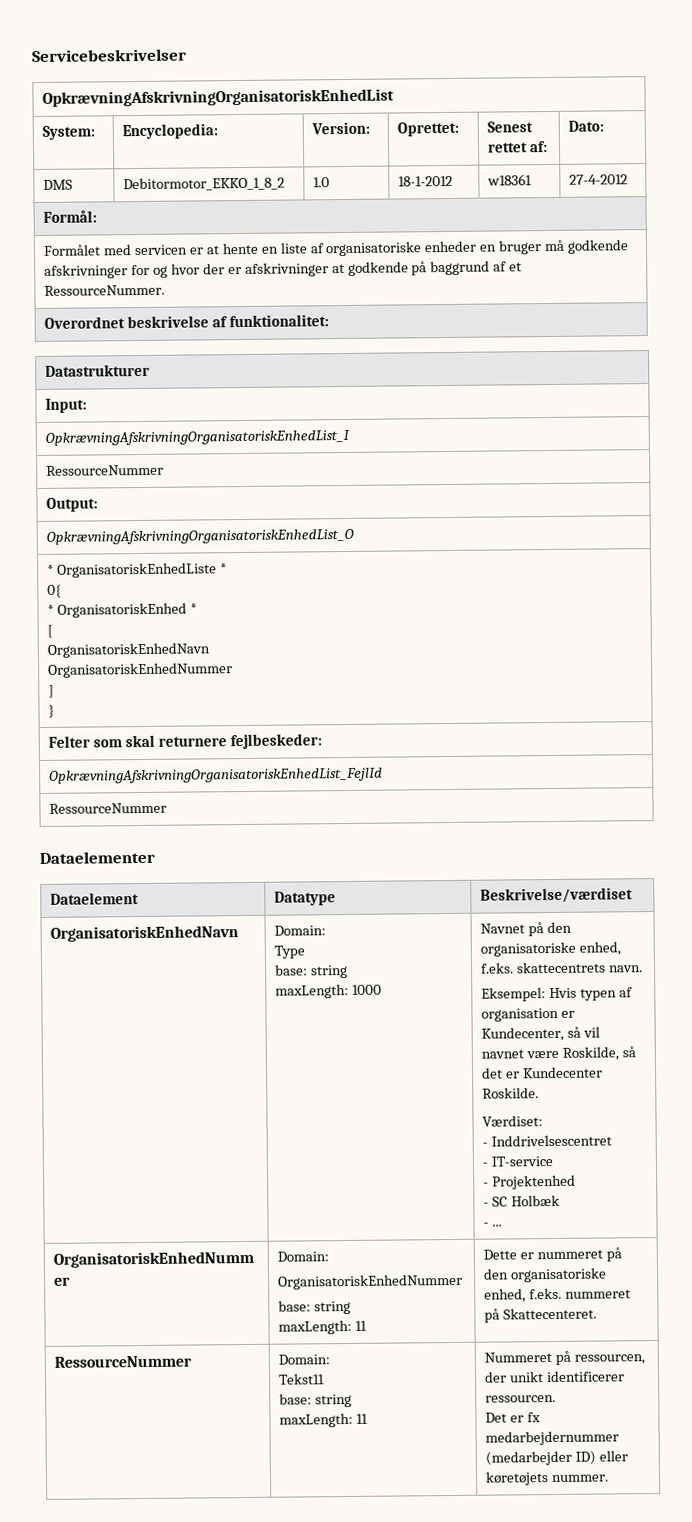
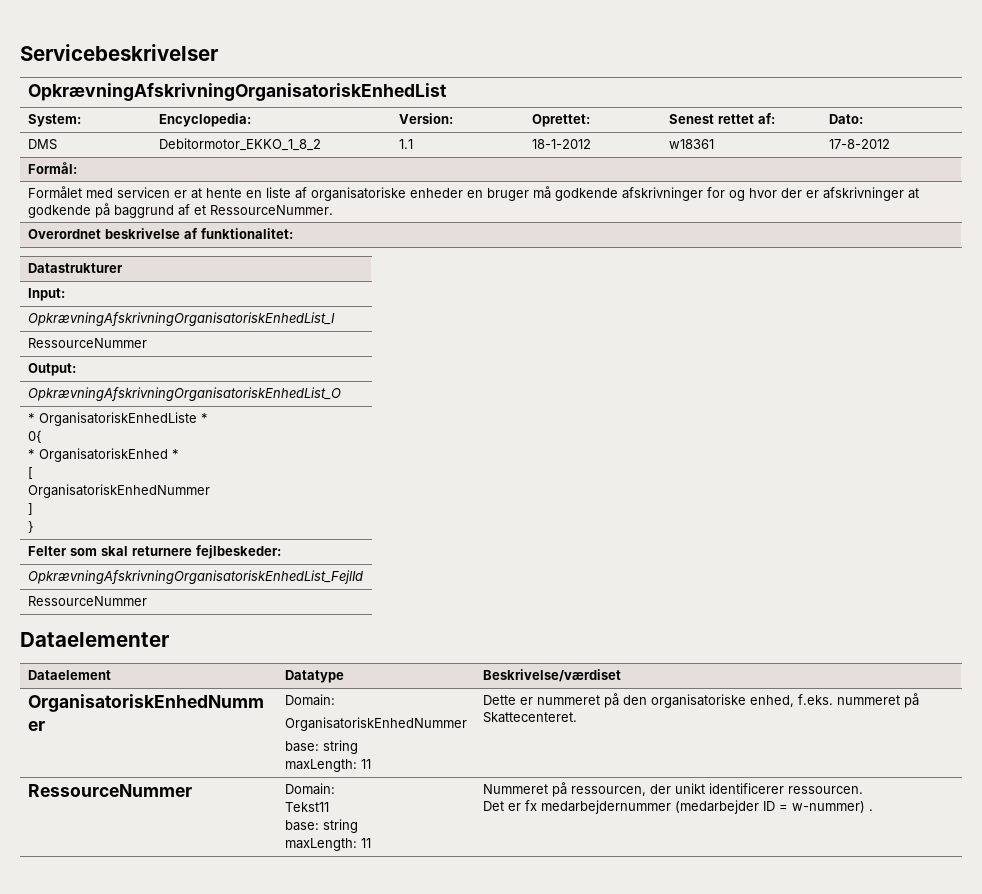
[313,177,331,188] 1.0 -> [398,139,413,149] 1.1
[569,174,629,185] 27-4-2012 -> [828,139,890,149] 17-8-2012
[47,642,211,658] // OrganisatoriskEnhedNavn -> (33, 473) none
[50,925,240,942] [274,925,327,936] [274,945,306,959] [274,964,349,979] [275,983,383,999] [480,921,573,937] [480,941,622,957] [480,961,644,974] [481,987,633,1002] [481,1007,576,1022] [481,1026,601,1042] [481,1046,636,1061] [482,1066,604,1079] [482,1087,540,1099] [482,1115,544,1127] [482,1134,613,1147] [482,1155,554,1167] [483,1174,577,1190] [483,1194,561,1207] [483,1222,503,1227] // OrganisatoriskEnhedNavn | Domain: // Type // base: string // maxLength: 1000 | Navnet på den organisatoriske enhed, f.eks. skattecentrets navn. // Eksempel: Hvis typen af organisation er Kundecenter, så vil navnet være Roskilde, så det er Kundecenter Roskilde. // Værdiset: // - Inddrivelsescentret // - IT-service // - Projektenhed // - SC Holbæk // - ... -> (621, 675) none
[575,1450,629,1465] [485,1471,610,1486] ID) eller køretøjets nummer. -> [762,801,873,813] ID = w-nummer) .

